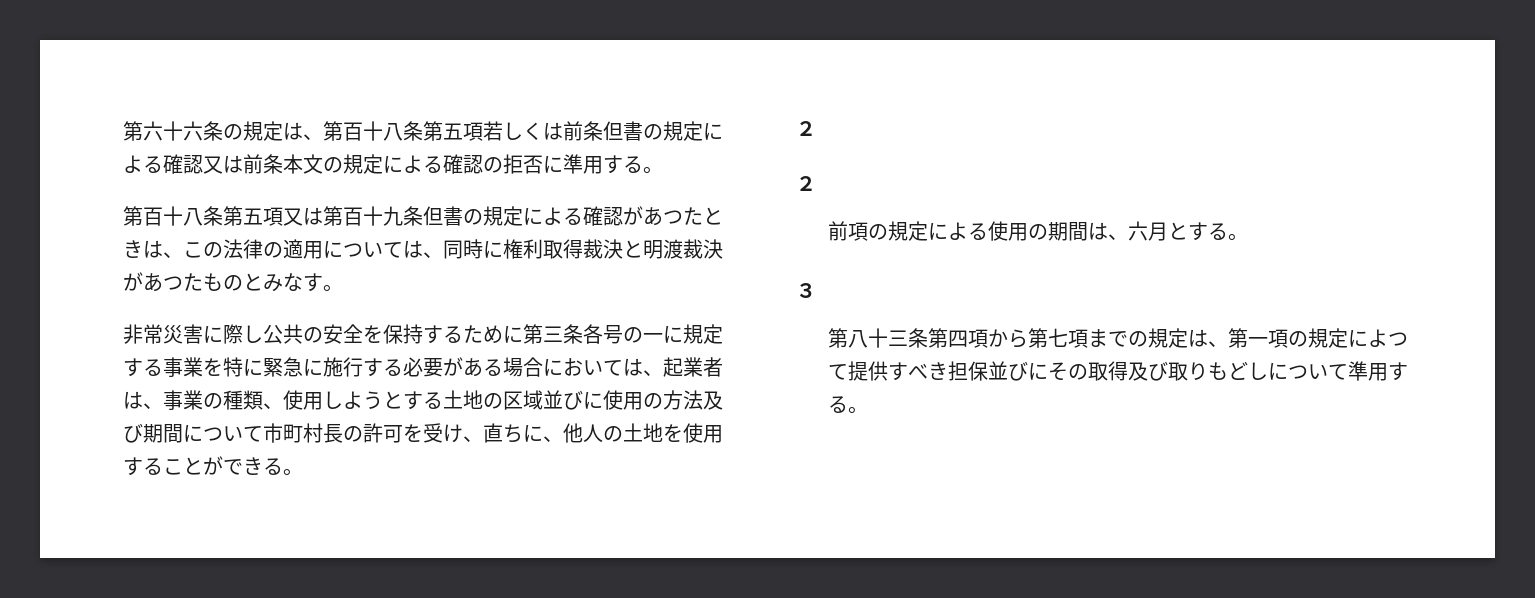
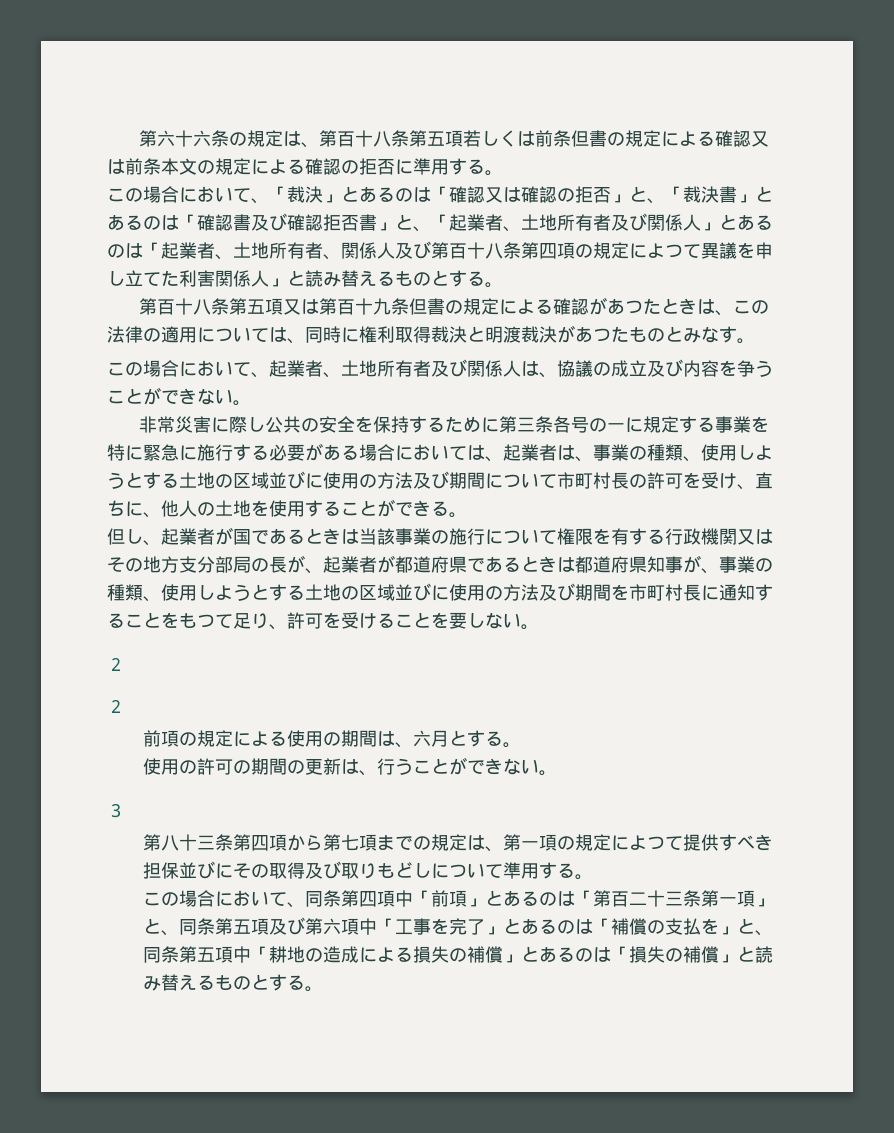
(663, 170) none -> [107,186,773,204] [107,213,773,232] [107,241,773,260] [107,270,503,288] // この場合において、「裁決」とあるのは「確認又は確認の拒否」と、「裁決書」とあるのは「確認書及び確認拒否書」と、「起業者、土地所有者及び関係人」とあるのは「起業者、土地所有者、関係人及び第百十八条第四項の規定によつて異議を申し立てた利害関係人」と読み替えるものとする。
(343, 288) none -> [107,359,773,378] [107,387,251,406] // この場合において、起業者、土地所有者及び関係人は、協議の成立及び内容を争うことができない。
(303, 472) none -> [107,527,773,546] [107,555,773,574] [107,583,773,602] [107,612,539,630] // 但し、起業者が国であるときは当該事業の施行について権限を有する行政機関又はその地方支分部局の長が、起業者が都道府県であるときは都道府県知事が、事業の種類、使用しようとする土地の区域並びに使用の方法及び期間を市町村長に通知することをもつて足り、許可を受けることを要しない。
(1249, 237) none -> [142,757,557,776] // 使用の許可の期間の更新は、行うことができない。
(869, 410) none -> [142,890,773,908] [142,917,773,936] [142,946,773,963] [142,974,323,992] // この場合において、同条第四項中「前項」とあるのは「第百二十三条第一項」と、同条第五項及び第六項中「工事を完了」とあるのは「補償の支払を」と、同条第五項中「耕地の造成による損失の補償」とあるのは「損失の補償」と読み替えるものとする。

